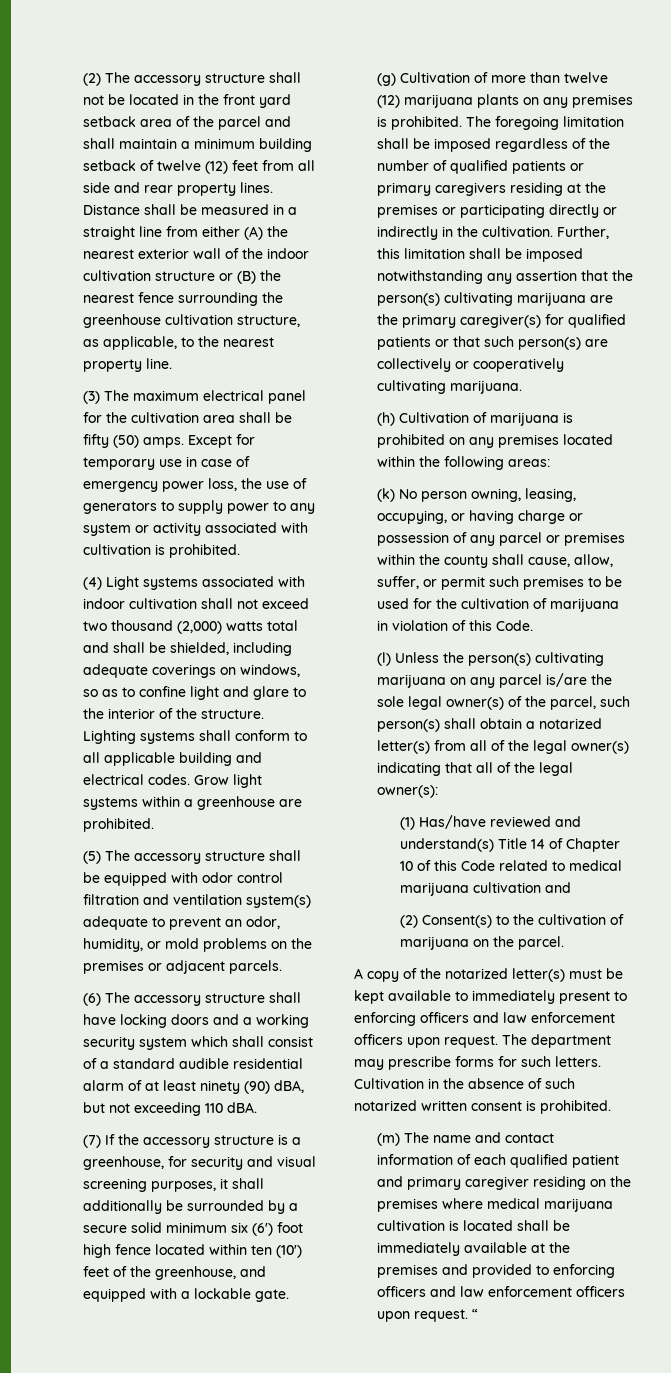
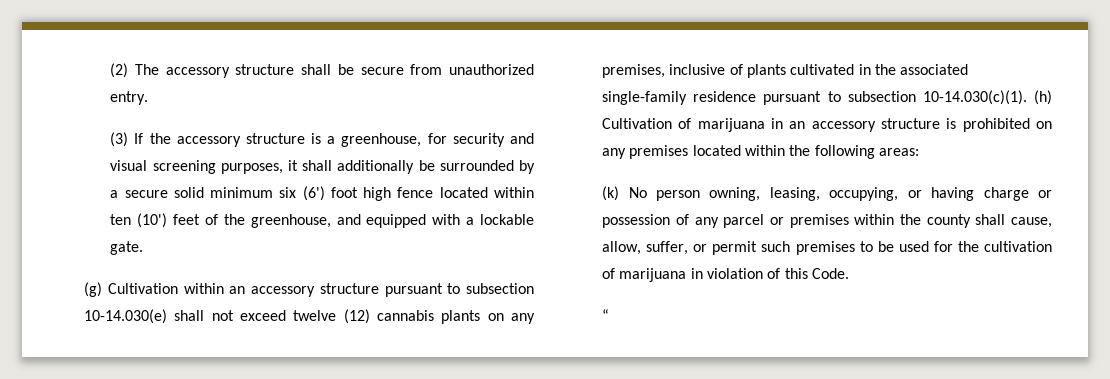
[83,94,292,108] [83,116,292,130] [83,138,313,152] [83,160,316,174] [83,182,274,196] [83,204,298,215] [83,226,289,240] [83,248,310,259] [83,270,282,284] [83,292,284,306] [83,314,301,328] [83,336,275,350] [83,358,173,372] [83,390,307,404] [83,412,293,423] [83,434,256,448] [83,456,251,470] [83,478,308,492] [83,500,316,514] [83,522,309,536] [83,544,241,558] [83,576,306,590] [83,598,310,609] [83,620,299,634] [83,642,293,656] [83,664,301,678] [83,686,307,700] [83,708,265,719] [83,730,308,744] [83,752,263,766] [83,774,263,788] [83,796,303,810] [83,818,155,832] [83,850,302,864] [83,872,284,886] [83,894,312,908] [83,916,281,930] [83,938,313,952] [83,960,283,974] [83,992,302,1006] [83,1014,310,1028] [83,1036,314,1050] [83,1058,304,1069] [83,1080,305,1094] [83,1102,258,1116] [83,1135,102,1148] not be located in the front yard setback area of the parcel and shall maintain a minimum building setback of twelve (12) feet from all side and rear property lines. Distance shall be measured in a straight line from either (A) the nearest exterior wall of the indoor cultivation structure or (B) the nearest fence surrounding the greenhouse cultivation structure, as applicable, to the nearest property line. // (3) The maximum electrical panel for the cultivation area shall be fifty (50) amps. Except for temporary use in case of emergency power loss, the use of generators to supply power to any system or activity associated with cultivation is prohibited. // (4) Light systems associated with indoor cultivation shall not exceed two thousand (2,000) watts total and shall be shielded, including adequate coverings on windows, so as to confine light and glare to the interior of the structure. Lighting systems shall conform to all applicable building and electrical codes. Grow light systems within a greenhouse are prohibited. // (5) The accessory structure shall be equipped with odor control filtration and ventilation system(s) adequate to prevent an odor, humidity, or mold problems on the premises or adjacent parcels. // (6) The accessory structure shall have locking doors and a working security system which shall consist of a standard audible residential alarm of at least ninety (90) dBA, but not exceeding 110 dBA. // (7) -> [337,64,535,75] [110,91,149,105] [110,132,129,147] be secure from unauthorized entry. // (3)
[474,72,609,83] [377,94,474,108] of more than twelve (12) marijuana -> [183,283,534,297] [84,309,435,324] within an accessory structure pursuant to subsection 10-14.030(e) shall not exceed twelve (12) cannabis
[572,94,634,108] [377,116,625,130] [377,138,611,152] [377,160,585,174] [377,182,607,196] [377,204,618,218] [377,226,610,240] [377,248,584,262] [377,270,634,284] [377,292,614,306] [377,314,627,328] [377,336,609,350] [377,358,565,372] [377,380,523,394] [377,412,560,426] premises is prohibited. The foregoing limitation shall be imposed regardless of the number of qualified patients or primary caregivers residing at the premises or participating directly or indirectly in the cultivation. Further, this limitation shall be imposed notwithstanding any assertion that the person(s) cultivating marijuana are the primary caregiver(s) for qualified patients or that such person(s) are collectively or cooperatively cultivating marijuana. // (h) Cultivation of marijuana -> [602,64,969,78] [602,90,1052,105] [602,118,941,132] premises, inclusive of plants cultivated in the associated single-family residence pursuant to subsection 10-14.030(c)(1). (h) Cultivation of marijuana in an accessory structure
[377,652,605,666] [377,673,613,688] [377,696,631,710] [377,718,603,732] [377,740,630,754] [377,762,574,776] [377,785,439,798] [400,815,582,830] [400,838,621,852] [400,860,623,871] [400,882,572,896] [400,914,625,928] [400,936,565,950] [354,968,623,982] [354,990,627,1004] [354,1012,615,1026] [354,1034,611,1048] [354,1056,601,1070] [354,1078,575,1089] [354,1100,611,1114] [377,1132,555,1146] [377,1154,620,1168] [377,1176,632,1190] [377,1198,614,1212] [377,1220,571,1231] [377,1242,571,1256] [377,1264,616,1278] [377,1286,626,1297] [377,1309,469,1322] (l) Unless the person(s) cultivating marijuana on any parcel is/are the sole legal owner(s) of the parcel, such person(s) shall obtain a notarized letter(s) from all of the legal owner(s) indicating that all of the legal owner(s): // (1) Has/have reviewed and understand(s) Title 14 of Chapter 10 of this Code related to medical marijuana cultivation and // (2) Consent(s) to the cultivation of marijuana on the parcel. // A copy of the notarized letter(s) must be kept available to immediately present to enforcing officers and law enforcement officers upon request. The department may prescribe forms for such letters. Cultivation in the absence of such notarized written consent is prohibited. // (m) The name and contact information of each qualified patient and primary caregiver residing on the premises where medical marijuana cultivation is located shall be immediately available at the premises and provided to enforcing officers and law enforcement officers upon request. -> (850, 273) none

